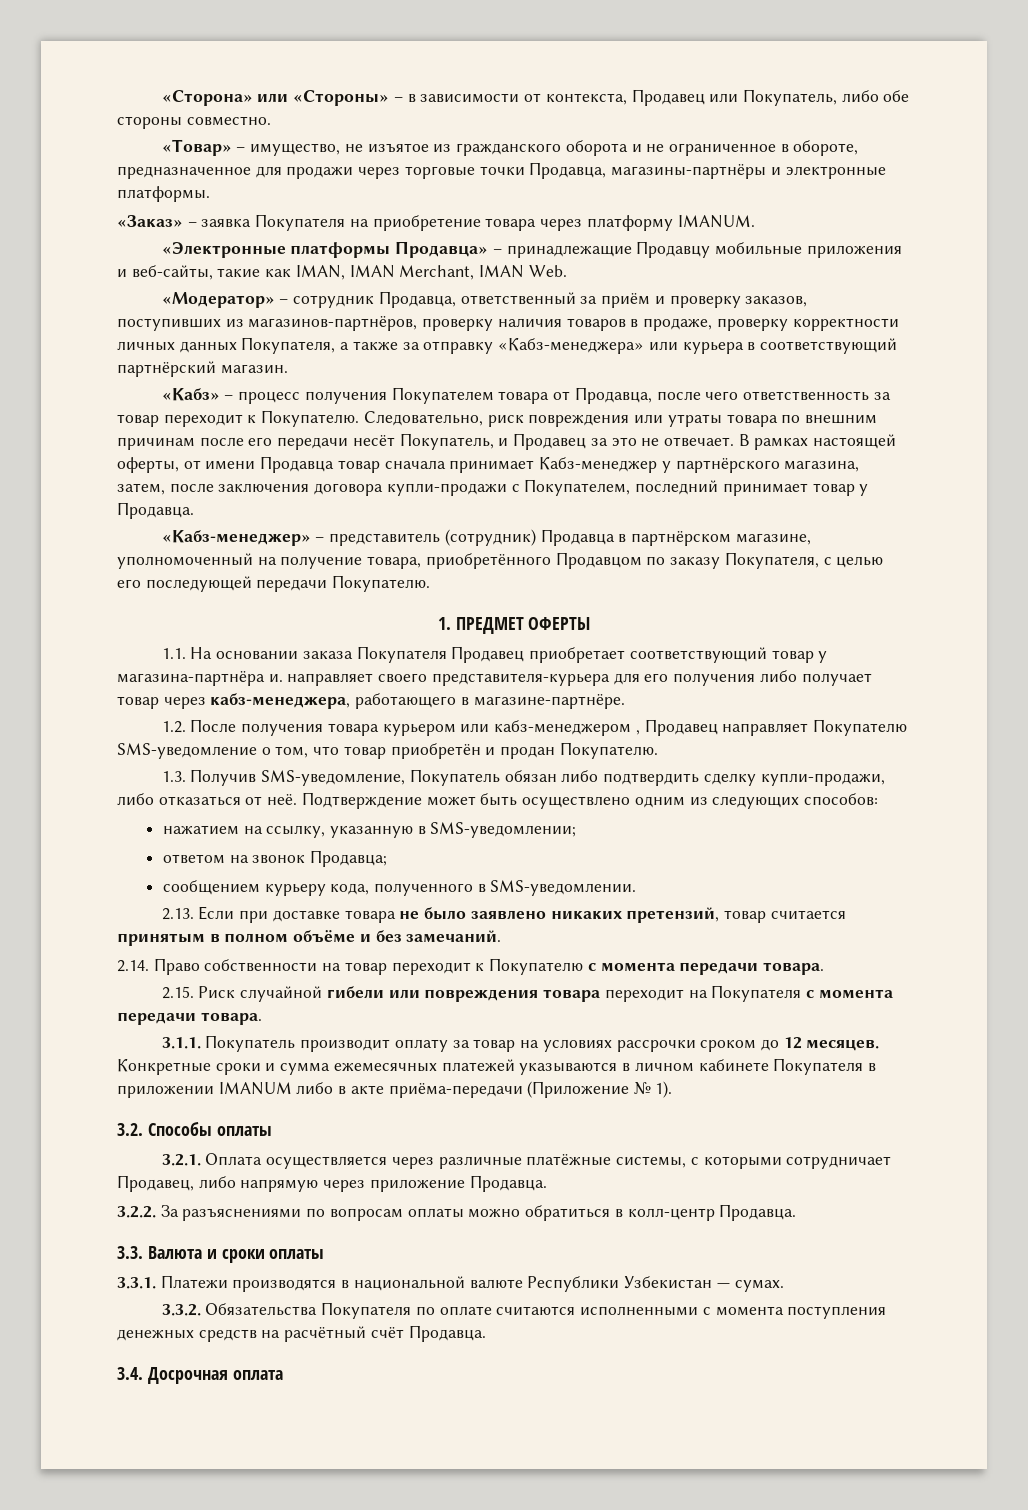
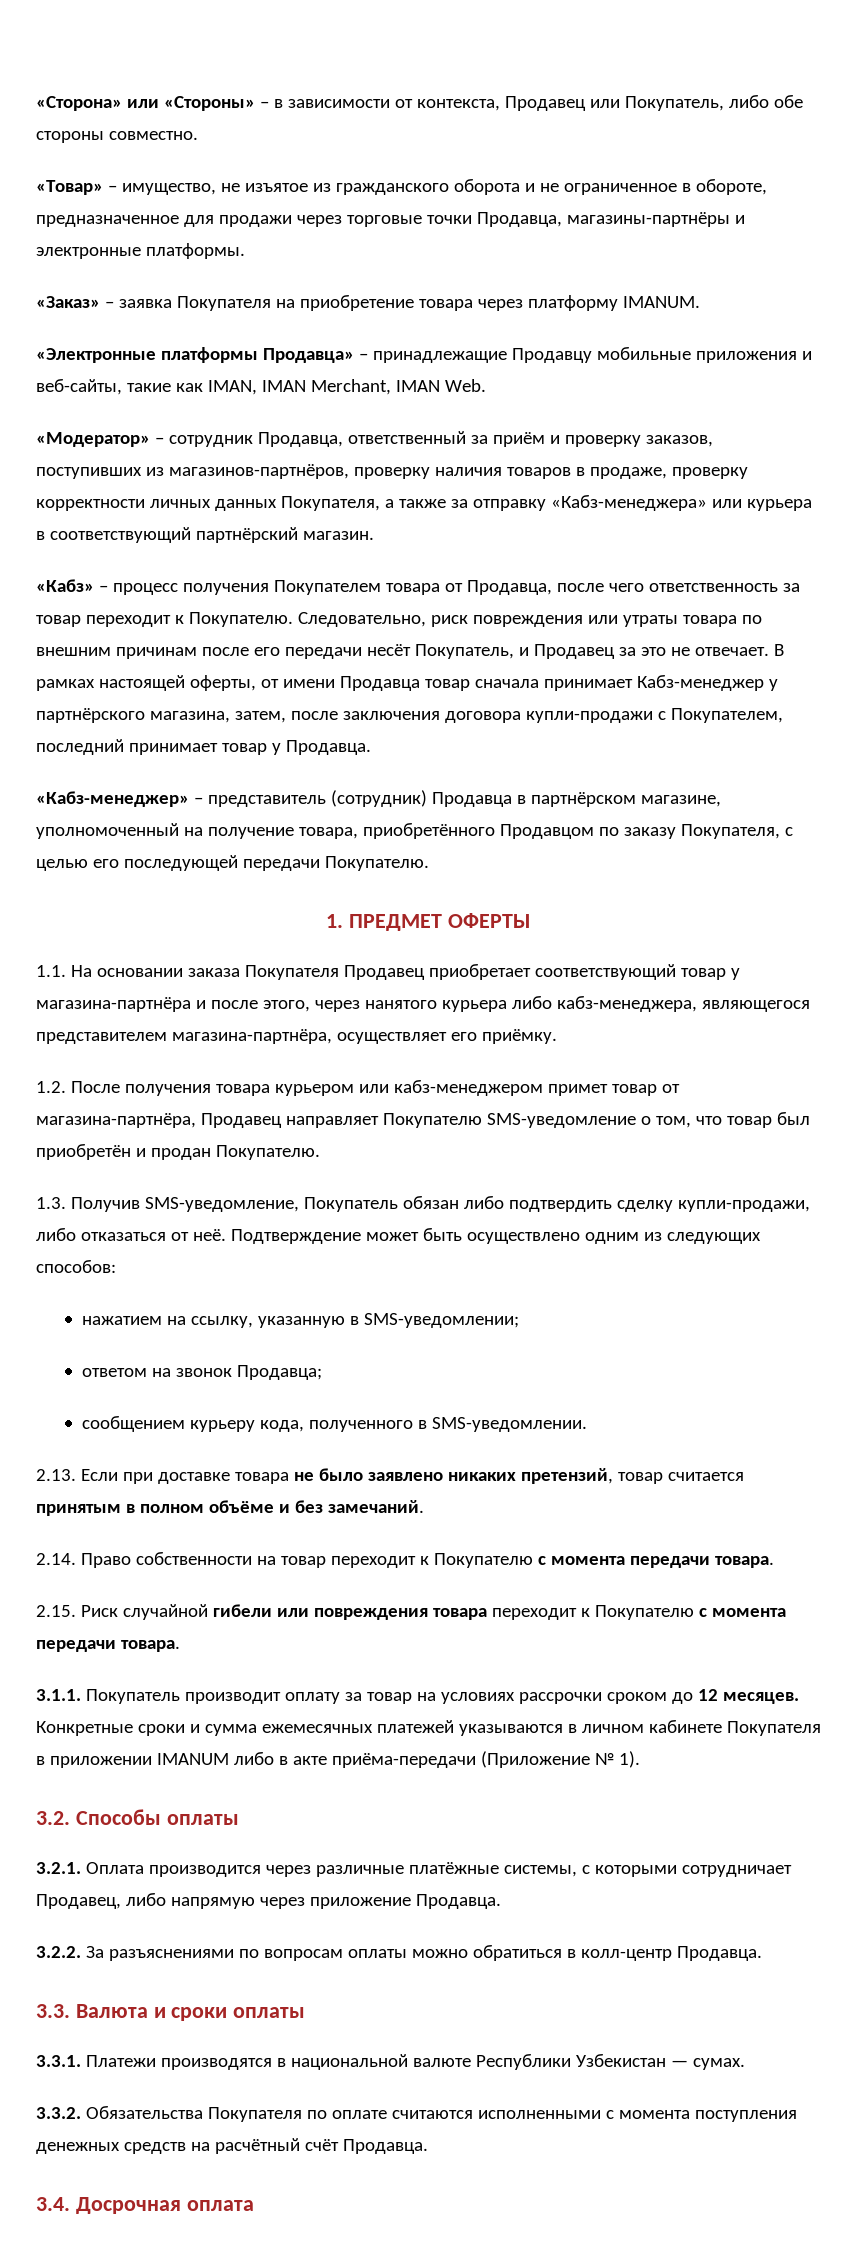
[268,670,872,686] [117,693,625,709] и. направляет своего представителя-курьера для его получения либо получает товар через кабз-менеджера, работающего в магазине-партнёре. -> [195,996,810,1012] [36,1029,557,1044] и после этого, через нанятого курьера либо кабз-менеджера, являющегося представителем магазина-партнёра, осуществляет его приёмку.
[635,730,640,735] , -> [547,1084,680,1096] [36,1113,196,1128] примет товар от магазина-партнёра,
(386, 752) none -> [776,1112,810,1125] был
[688,985,802,1002] на Покупателя -> [580,1605,694,1620] к Покупателю
[266,1156,388,1169] осуществляется -> [148,1865,261,1877] производится

